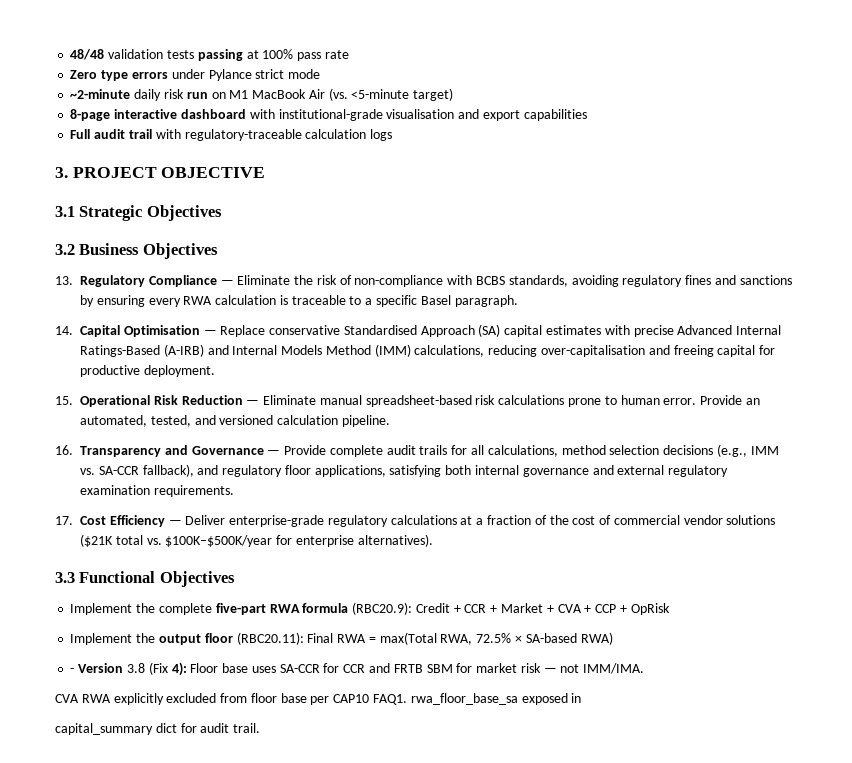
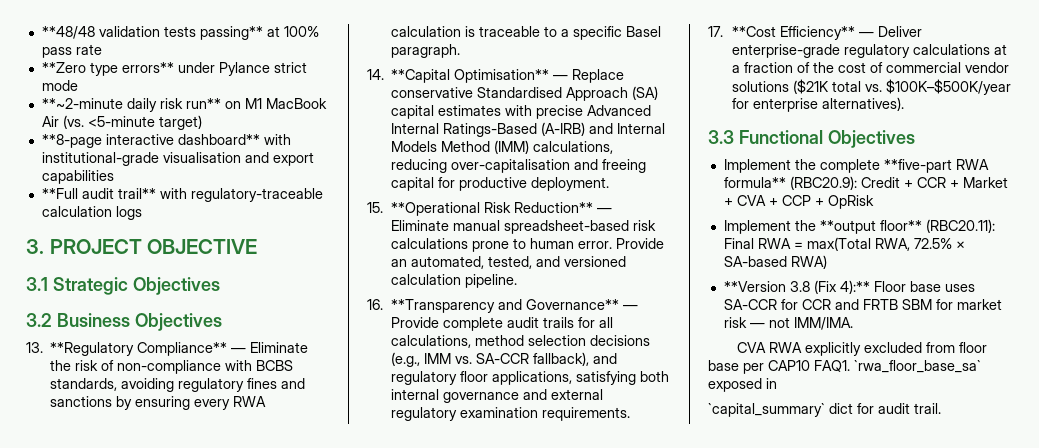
[70,49,105,60] 48/48 -> [41,26,95,39] **48/48
[197,49,243,61] passing -> [199,26,263,40] passing**
[70,70,168,81] Zero type errors -> [41,62,174,76] **Zero type errors**
[70,89,131,99] ~2-minute -> [41,98,123,109] **~2-minute
[186,92,208,99] run -> [185,98,221,109] run**
[70,109,246,121] 8-page interactive dashboard -> [41,134,260,148] **8-page interactive dashboard**
[70,129,152,139] Full audit trail -> [41,188,156,199] **Full audit trail**
[80,275,217,287] Regulatory Compliance -> [50,342,228,356] **Regulatory Compliance**
[80,325,200,337] Capital Optimisation -> [391,69,550,83] **Capital Optimisation**
[80,395,243,407] Operational Risk Reduction -> [390,202,593,216] **Operational Risk Reduction**
[80,445,264,457] Transparency and Governance -> [390,299,619,313] **Transparency and Governance**
[80,515,165,527] Cost Efficiency -> [731,26,855,40] **Cost Efficiency**
[215,603,349,615] five-part RWA formula -> [883,159,989,173] [723,177,786,188] **five-part RWA formula**
[158,633,233,645] output floor -> [819,220,922,234] **output floor**
[70,663,124,673] - Version -> [723,281,786,292] **Version
[171,662,187,676] 4): -> [839,280,870,294] 4):**
[410,693,518,705] rwa_floor_base_sa -> [854,360,981,373] `rwa_floor_base_sa`
[55,723,153,735] capital_summary -> [708,403,825,417] `capital_summary`

